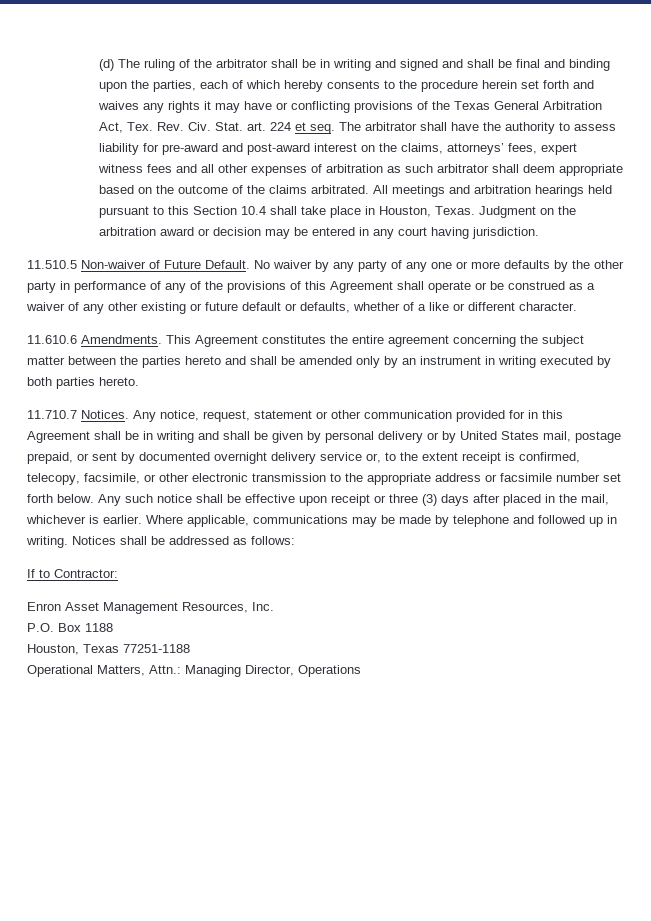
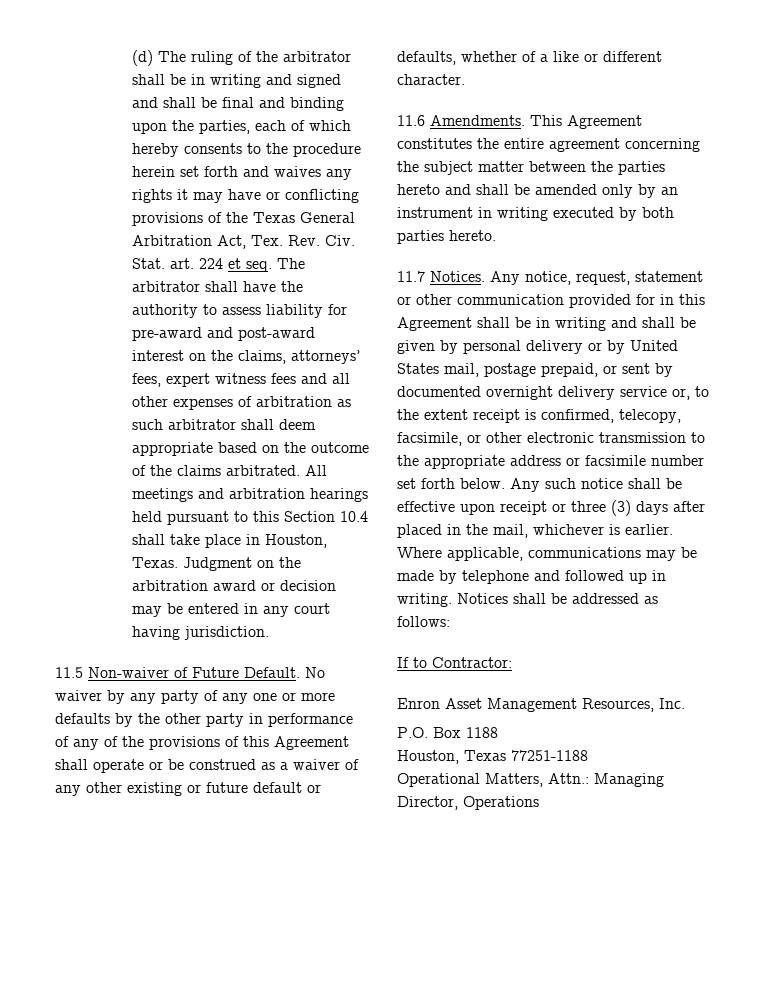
[27,260,77,269] 11.510.5 -> [55,667,83,678] 11.5
[27,335,77,344] 11.610.6 -> [397,115,425,126] 11.6
[27,410,77,419] 11.710.7 -> [397,271,425,282] 11.7

